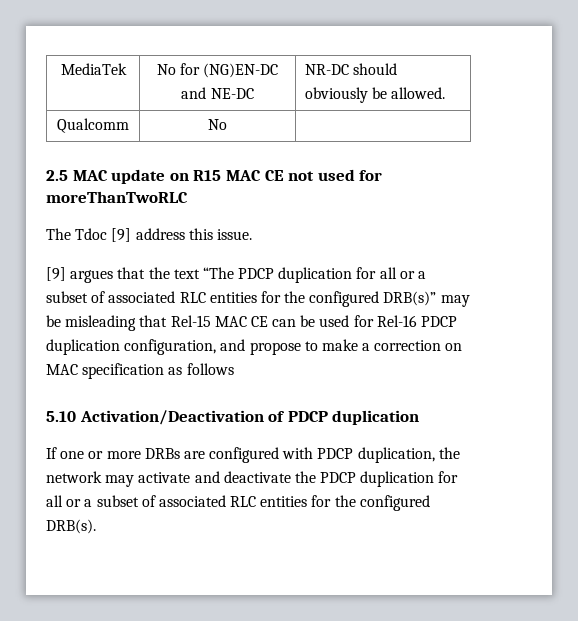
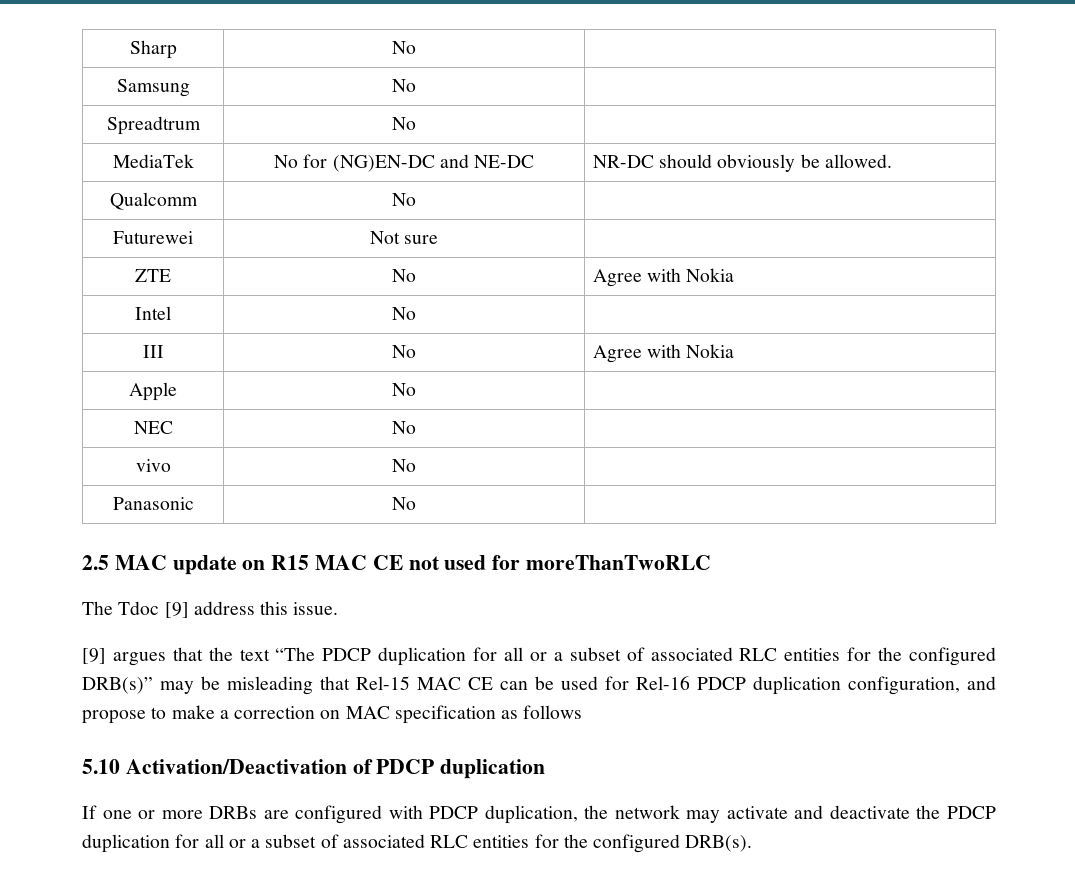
(60, 69) none -> [129,40,177,59] [392,41,416,54] [116,79,190,97] [392,79,416,92] [106,116,201,135] [392,117,416,130] Sharp | No | // Samsung | No | // Spreadtrum | No | //
(227, 124) none -> [113,231,193,244] [369,231,439,244] [135,269,171,282] [392,269,416,282] [592,268,735,287] [135,306,171,320] [392,307,416,320] [142,345,164,358] [392,345,416,358] [592,344,735,363] [129,382,177,401] [392,383,416,396] [133,421,173,434] [392,421,416,434] [135,459,171,472] [392,459,416,472] [112,497,194,510] [392,497,416,510] // Futurewei | Not sure | // ZTE | No | Agree with Nokia // Intel | No | // III | No | Agree with Nokia // Apple | No | // NEC | No | // vivo | No | // Panasonic | No |

